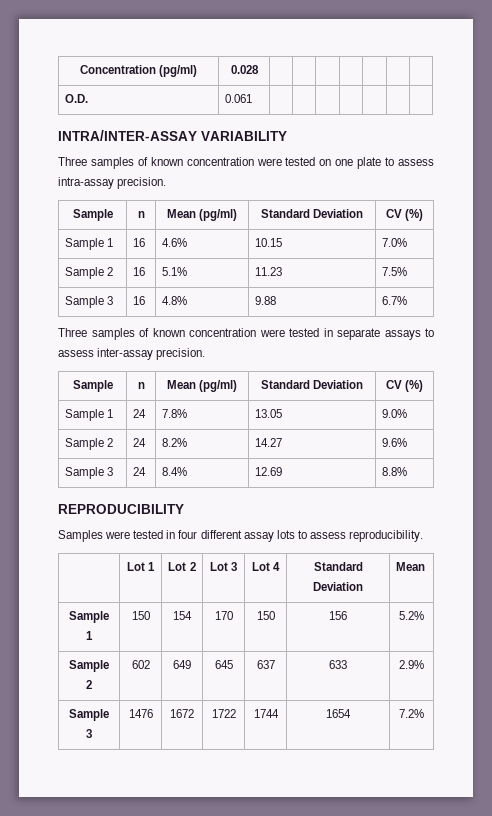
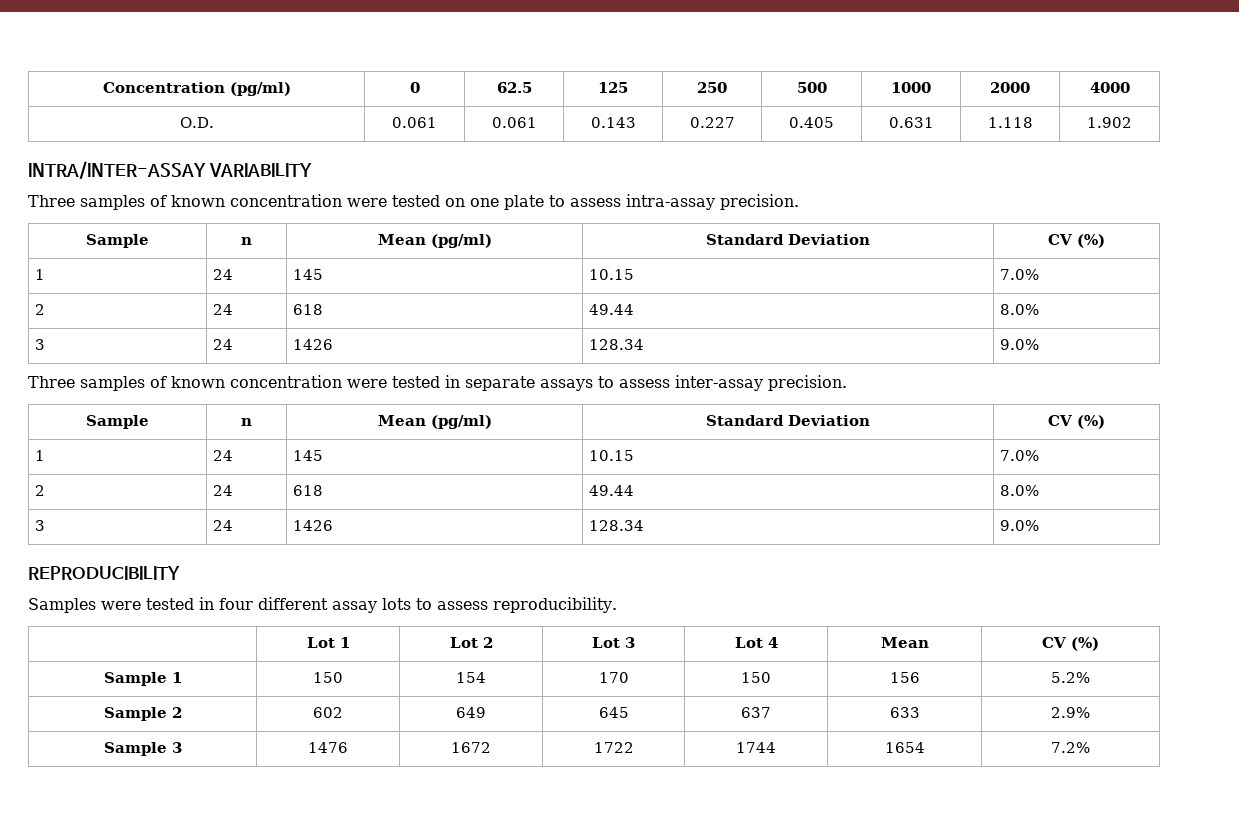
[230,65,259,74] [64,94,88,103] [224,94,252,103] 0.028 | | | | | | | // O.D. | 0.061 | | | | | | | -> [409,82,420,93] [496,82,532,93] [598,82,628,93] [697,82,727,93] [796,82,827,93] [891,82,931,93] [990,82,1030,93] [1089,82,1130,93] [179,117,214,128] [392,117,437,128] [491,117,537,128] [590,117,636,128] [689,117,735,128] [789,117,834,128] [888,117,934,128] [987,117,1033,128] [1087,117,1132,128] 0 | 62.5 | 125 | 250 | 500 | 1000 | 2000 | 4000 // O.D. | 0.061 | 0.061 | 0.143 | 0.227 | 0.405 | 0.631 | 1.118 | 1.902
[64,238,113,250] [132,238,145,247] [161,238,187,247] [254,238,282,247] [381,238,407,247] [64,267,113,279] [132,267,145,276] [161,267,187,276] [254,267,282,276] [381,267,407,276] [64,296,113,308] [132,296,145,305] [161,296,187,305] [254,296,276,305] [381,296,407,305] Sample 1 | 16 | 4.6% | 10.15 | 7.0% // Sample 2 | 16 | 5.1% | 11.23 | 7.5% // Sample 3 | 16 | 4.8% | 9.88 | 6.7% -> [34,269,45,280] [212,269,233,280] [292,269,323,280] [588,269,634,280] [999,269,1039,280] [34,304,45,315] [212,304,233,315] [292,304,323,315] [588,304,634,315] [999,304,1039,315] [34,339,45,350] [212,339,233,350] [292,339,333,350] [588,339,644,350] [999,339,1039,350] 1 | 24 | 145 | 10.15 | 7.0% // 2 | 24 | 618 | 49.44 | 8.0% // 3 | 24 | 1426 | 128.34 | 9.0%
[64,409,113,421] [132,409,146,418] [161,409,187,418] [254,409,282,418] [381,409,407,418] [64,438,113,450] [132,438,146,447] [161,438,187,447] [254,438,282,447] [381,438,407,447] [64,467,113,479] [132,467,146,476] [161,467,187,476] [254,467,282,476] [381,467,407,476] Sample 1 | 24 | 7.8% | 13.05 | 9.0% // Sample 2 | 24 | 8.2% | 14.27 | 9.6% // Sample 3 | 24 | 8.4% | 12.69 | 8.8% -> [34,450,45,461] [212,450,233,461] [292,450,323,461] [588,450,634,461] [999,450,1039,461] [34,485,45,496] [212,485,233,496] [292,485,323,496] [588,485,634,496] [999,485,1039,496] [34,520,45,531] [212,520,233,531] [292,520,333,531] [588,520,644,531] [999,520,1039,531] 1 | 24 | 145 | 10.15 | 7.0% // 2 | 24 | 618 | 49.44 | 8.0% // 3 | 24 | 1426 | 128.34 | 9.0%
[313,562,363,571] [313,582,363,591] [395,562,425,571] Standard Deviation | Mean -> [880,637,929,648] [1042,637,1099,651] Mean | CV (%)

